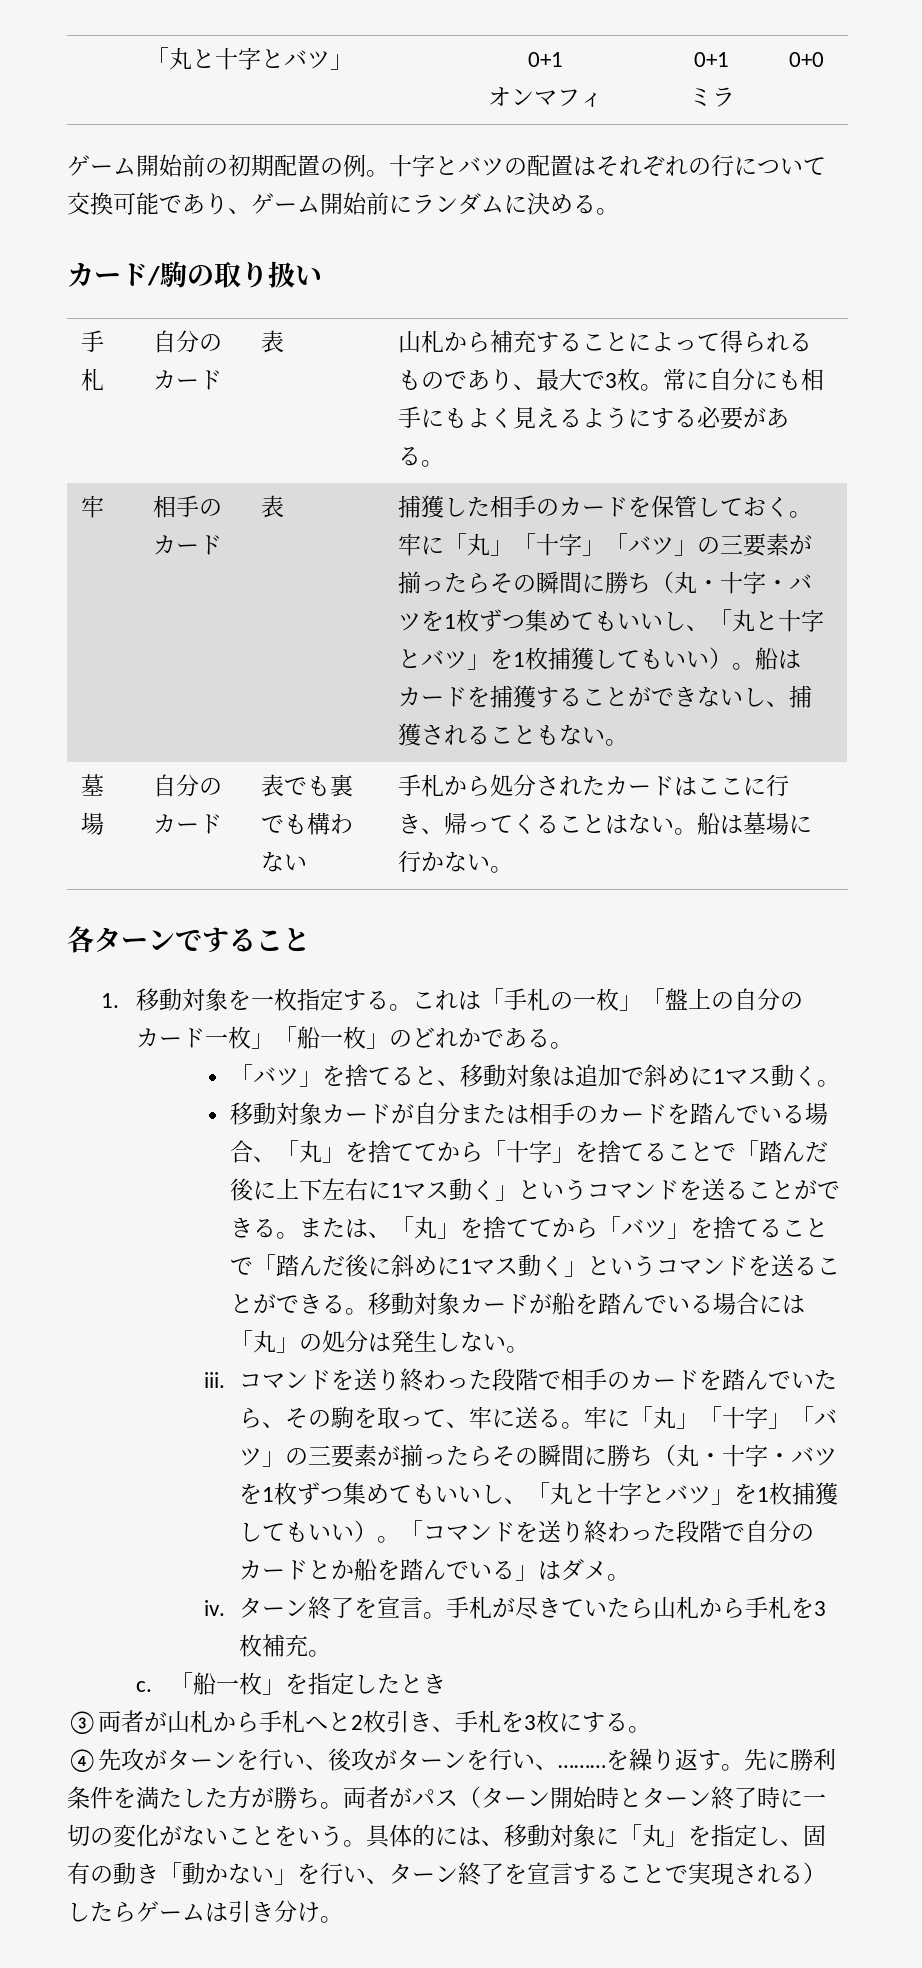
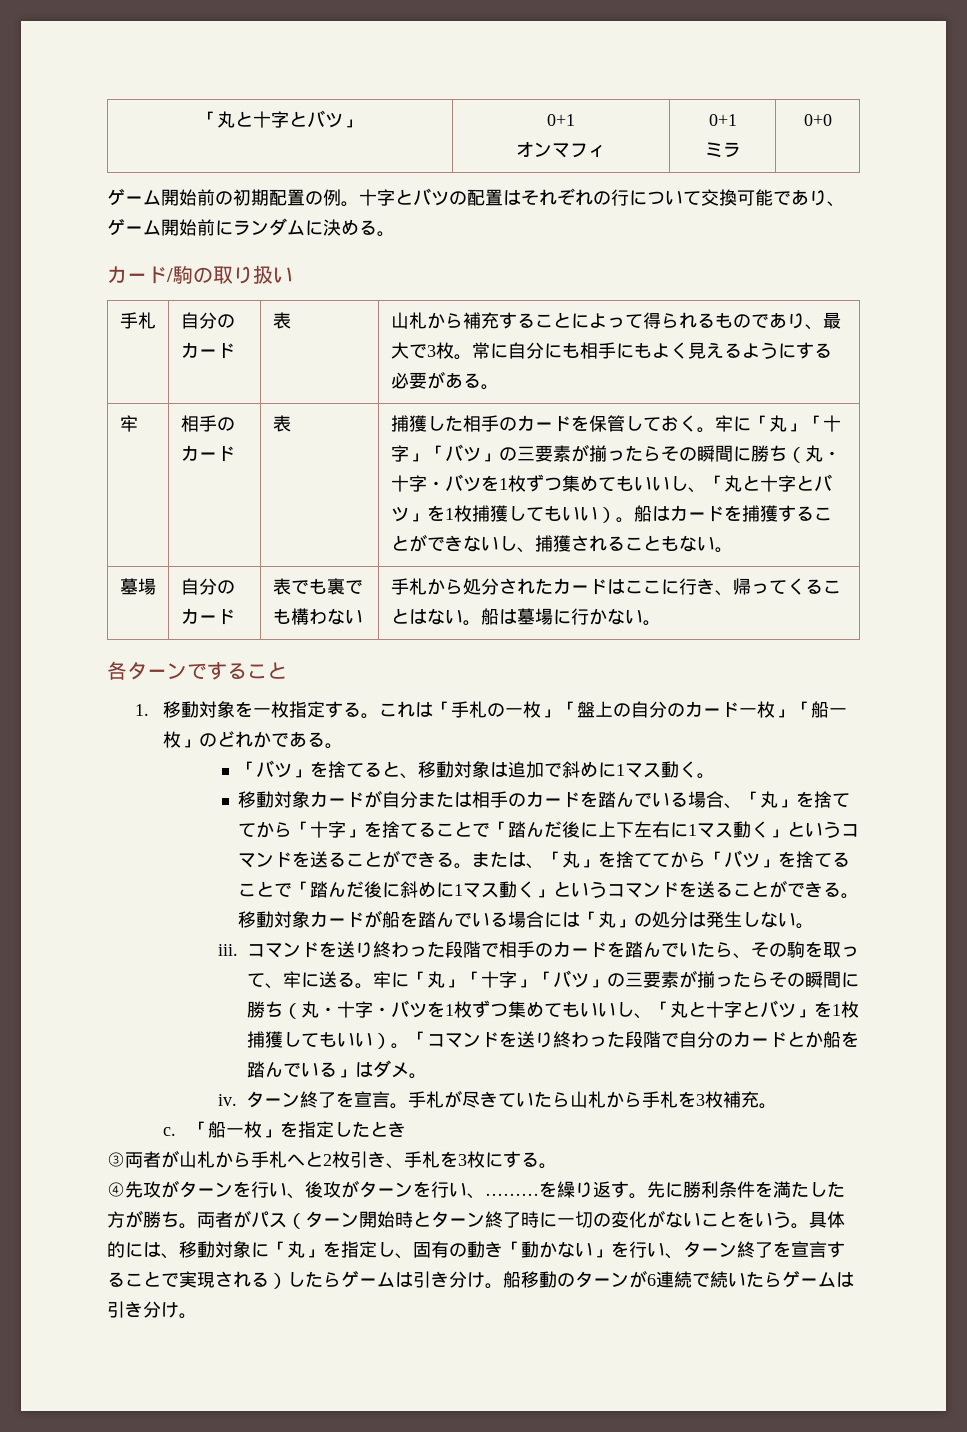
(343, 1919) none -> [503,1270,854,1288] [107,1301,197,1319] 船移動のターンが6連続で続いたらゲームは引き分け。

